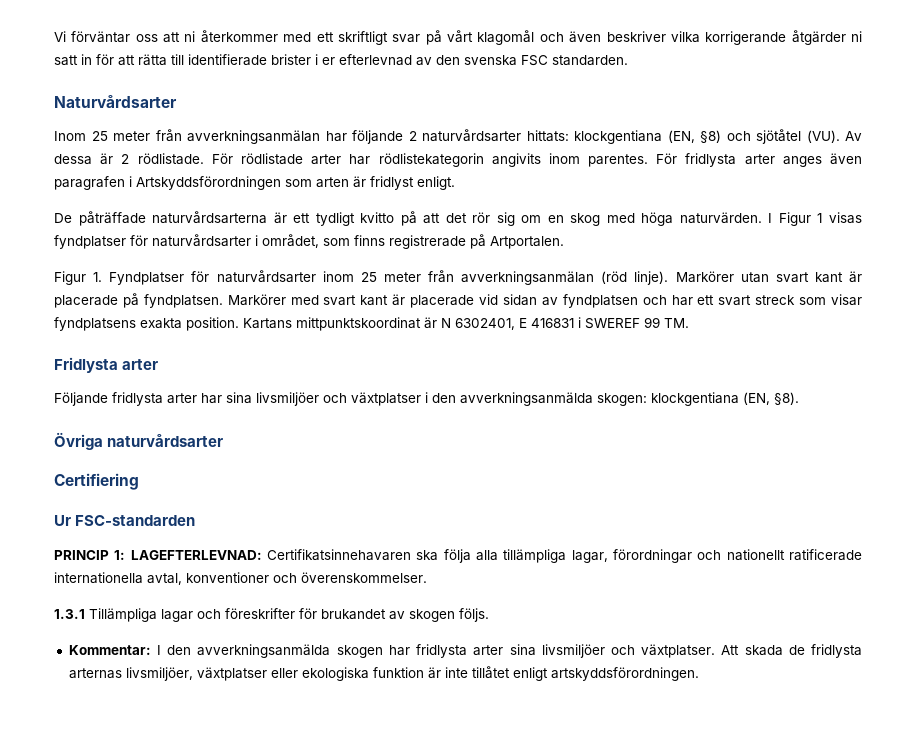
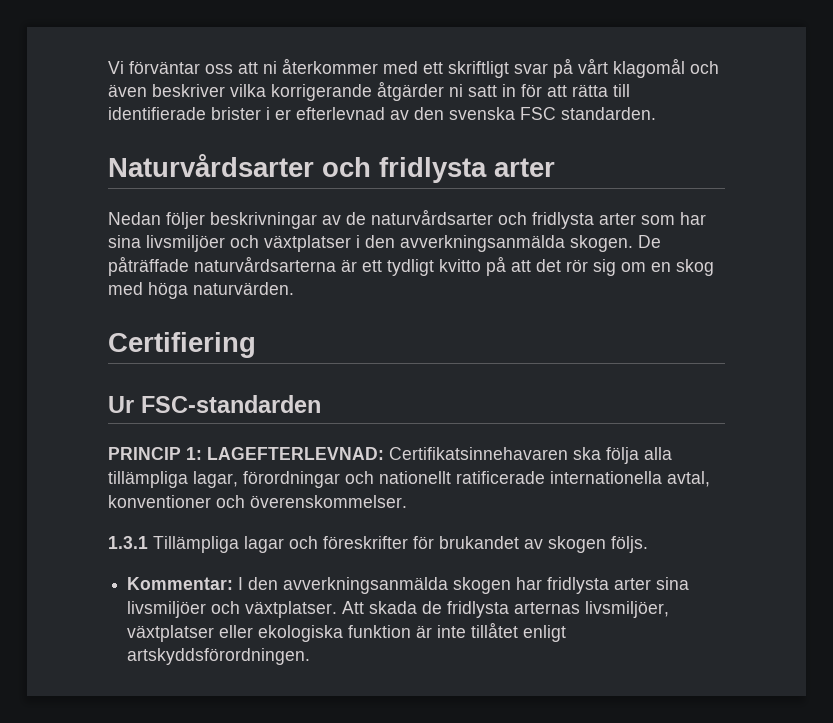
[54,129,862,144] [54,153,862,167] [54,176,455,190] // Inom 25 meter från avverkningsanmälan har följande 2 naturvårdsarter hittats: klockgentiana (EN, §8) och sjötåtel (VU). Av dessa är 2 rödlistade. För rödlistade arter har rödlistekategorin angivits inom parentes. För fridlysta arter anges även paragrafen i Artskyddsförordningen som arten är fridlyst enligt. // -> [322,157,555,183] [108,209,706,229] [108,235,633,252] och fridlysta arter // Nedan följer beskrivningar av de naturvårdsarter och fridlysta arter som har sina livsmiljöer och växtplatser i den avverkningsanmälda skogen.
[768,212,862,226] [54,234,564,249] [54,270,862,285] [54,293,863,308] [54,317,689,331] [54,357,159,373] [54,392,799,406] [54,432,224,450] I Figur 1 visas fyndplatser för naturvårdsarter i området, som finns registrerade på Artportalen. // Figur 1. Fyndplatser för naturvårdsarter inom 25 meter från avverkningsanmälan (röd linje). Markörer utan svart kant är placerade på fyndplatsen. Markörer med svart kant är placerade vid sidan av fyndplatsen och har ett svart streck som visar fyndplatsens exakta position. Kartans mittpunktskoordinat är N 6302401, E 416831 i SWEREF 99 TM. // Fridlysta arter // Följande fridlysta arter har sina livsmiljöer och växtplatser i den avverkningsanmälda skogen: klockgentiana (EN, §8). // Övriga naturvårdsarter -> (294, 288) none

